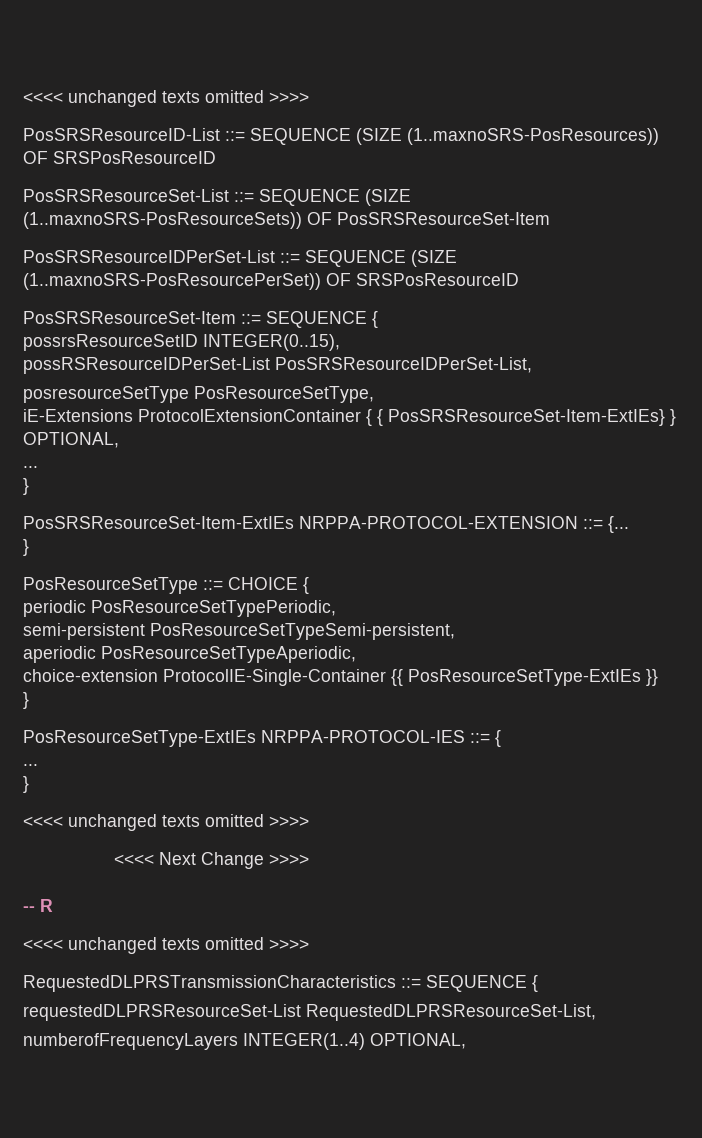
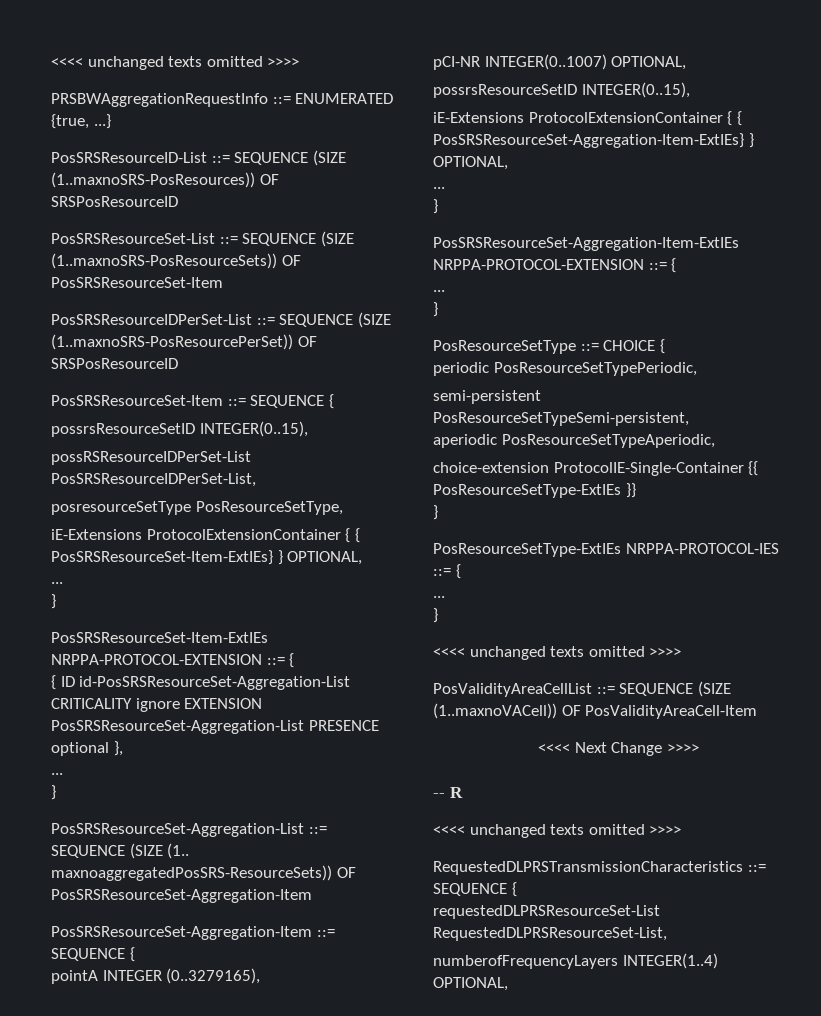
[23,90,309,107] <<<< unchanged texts omitted >>>> -> [51,56,300,70] [51,93,394,107] [51,114,111,129] <<<< unchanged texts omitted >>>> // PRSBWAggregationRequestInfo ::= ENUMERATED {true, ...}
[608,516,629,533] {... -> [289,653,295,668] [51,675,351,690] [51,698,263,712] [51,720,379,734] [51,741,123,756] [51,773,63,775] [51,785,56,800] [51,823,327,837] [51,843,190,859] [51,865,356,881] [51,889,312,903] [51,926,335,940] [51,947,135,962] [51,968,261,984] [433,54,687,70] [433,82,690,98] [433,111,742,126] [433,133,754,148] [433,156,508,170] [433,187,445,189] [433,199,438,214] [433,237,739,251] [433,258,677,273] [433,290,445,292] { // { ID id-PosSRSResourceSet-Aggregation-List CRITICALITY ignore EXTENSION PosSRSResourceSet-Aggregation-List PRESENCE optional }, // ... // } // PosSRSResourceSet-Aggregation-List ::= SEQUENCE (SIZE (1.. maxnoaggregatedPosSRS-ResourceSets)) OF PosSRSResourceSet-Aggregation-Item // PosSRSResourceSet-Aggregation-Item ::= SEQUENCE { // pointA INTEGER (0..3279165), // pCI-NR INTEGER(0..1007) OPTIONAL, // possrsResourceSetID INTEGER(0..15), // iE-Extensions ProtocolExtensionContainer { { PosSRSResourceSet-Aggregation-Item-ExtIEs} } OPTIONAL, // ... // } // PosSRSResourceSet-Aggregation-Item-ExtIEs NRPPA-PROTOCOL-EXTENSION ::= { // ...
(309, 821) none -> [433,681,731,697] [433,703,758,719] // PosValidityAreaCellList ::= SEQUENCE (SIZE (1..maxnoVACell)) OF PosValidityAreaCell-Item

